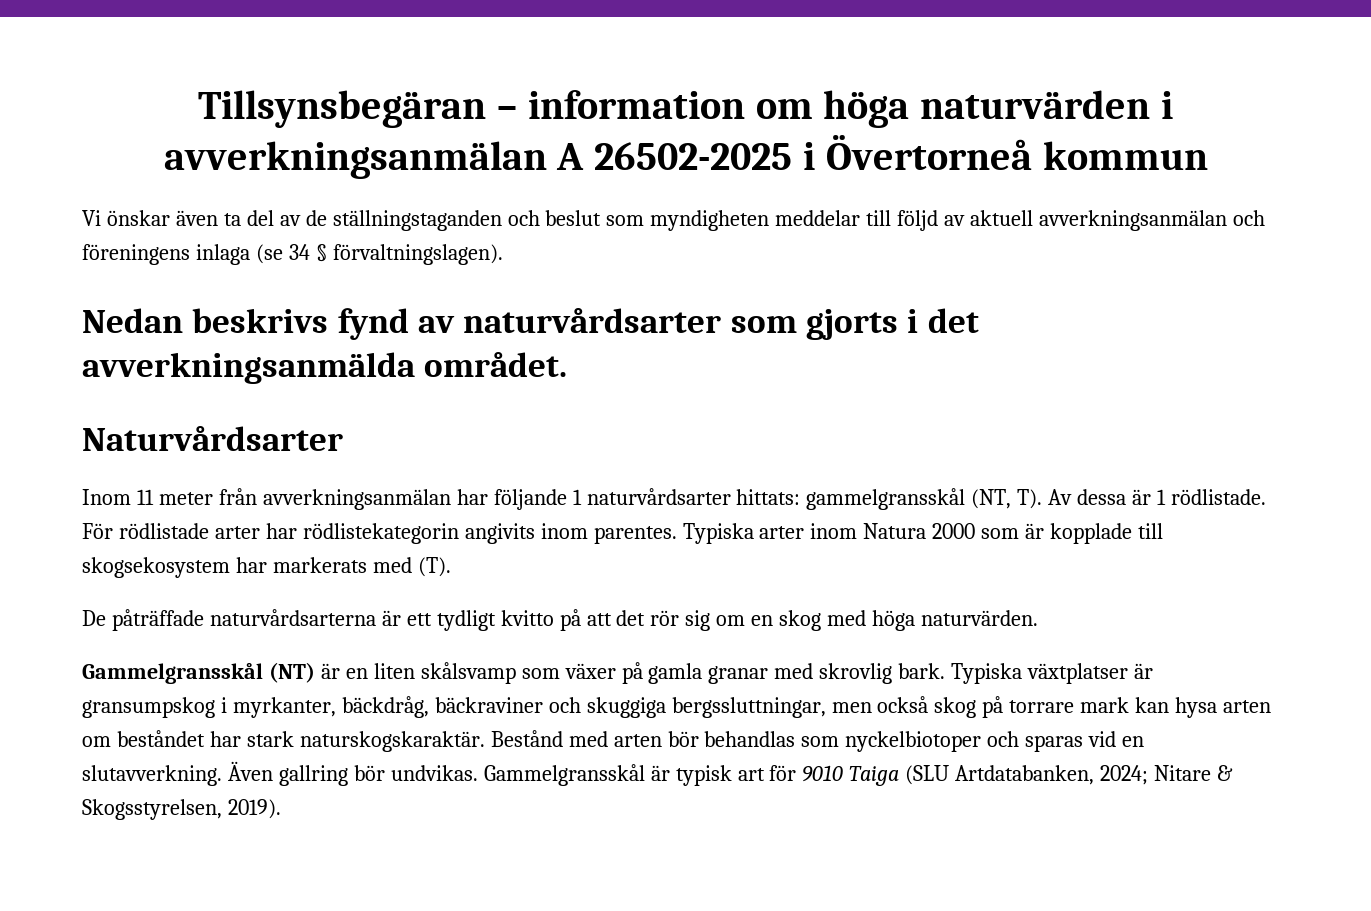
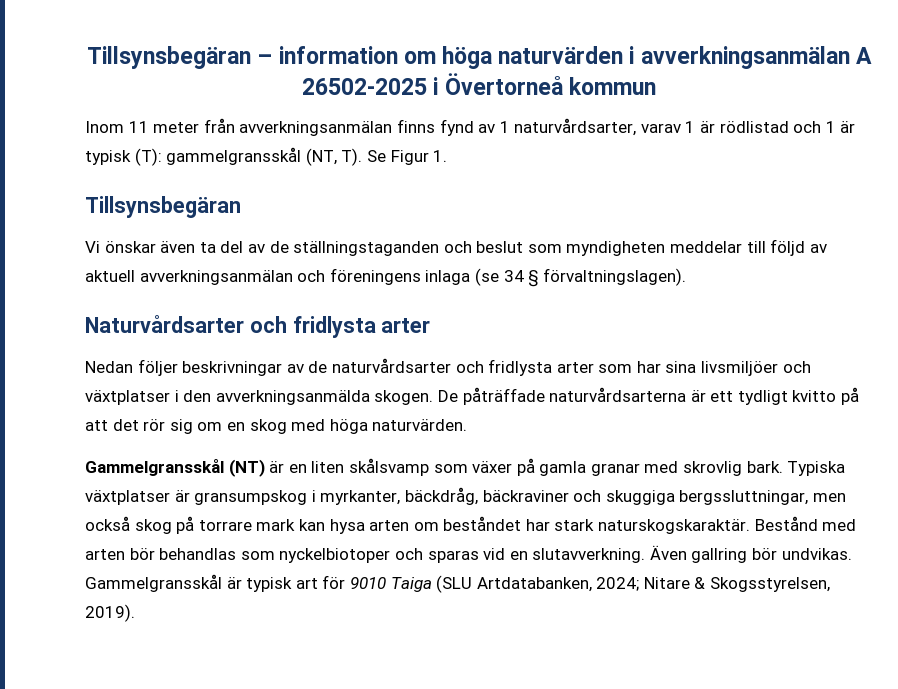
(1208, 155) none -> [85,118,856,136] [85,147,448,166] [85,196,241,218] // Inom 11 meter från avverkningsanmälan finns fynd av 1 naturvårdsarter, varav 1 är rödlistad och 1 är typisk (T): gammelgransskål (NT, T). Se Figur 1. // Tillsynsbegäran
[82,308,979,340] [82,352,568,384] [82,426,343,451] [82,488,1266,510] [82,523,1164,544] [82,557,451,578] Nedan beskrivs fynd av naturvårdsarter som gjorts i det avverkningsanmälda området. // Naturvårdsarter // Inom 11 meter från avverkningsanmälan har följande 1 naturvårdsarter hittats: gammelgransskål (NT, T). Av dessa är 1 rödlistade. För rödlistade arter har rödlistekategorin angivits inom parentes. Typiska arter inom Natura 2000 som är kopplade till skogsekosystem har markerats med (T). // -> [85,315,431,338] [85,358,811,376] [85,390,434,405] Naturvårdsarter och fridlysta arter // Nedan följer beskrivningar av de naturvårdsarter och fridlysta arter som har sina livsmiljöer och växtplatser i den avverkningsanmälda skogen.

